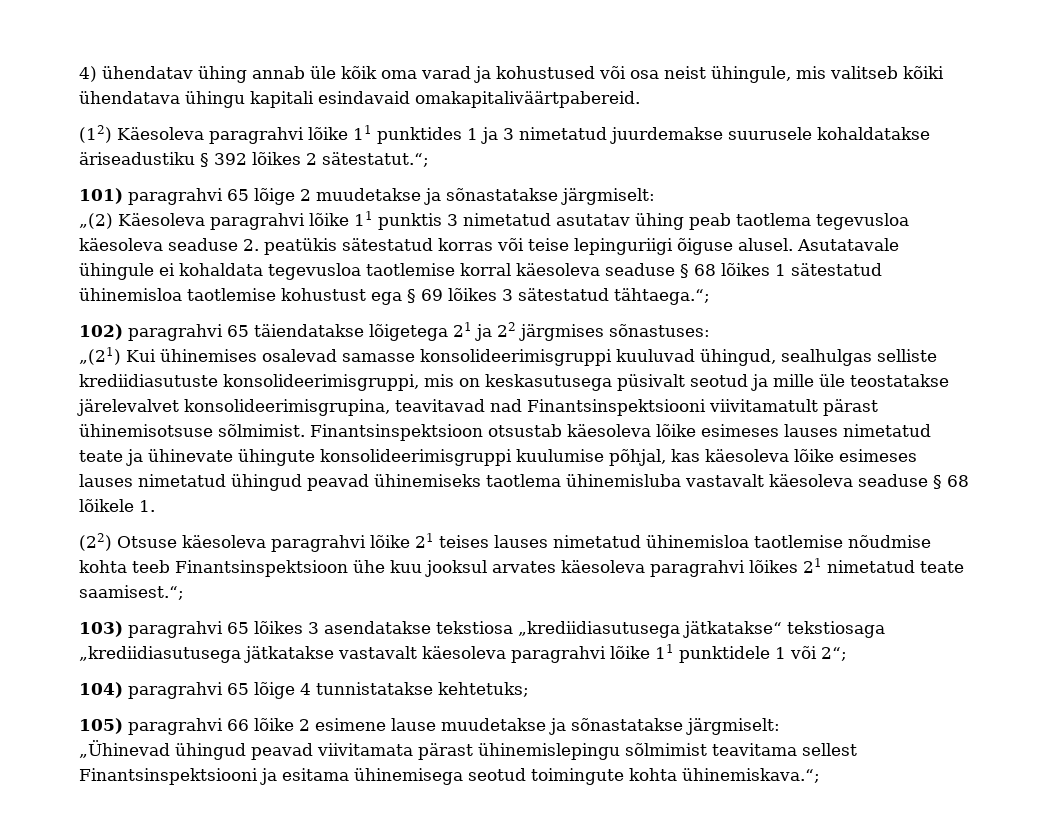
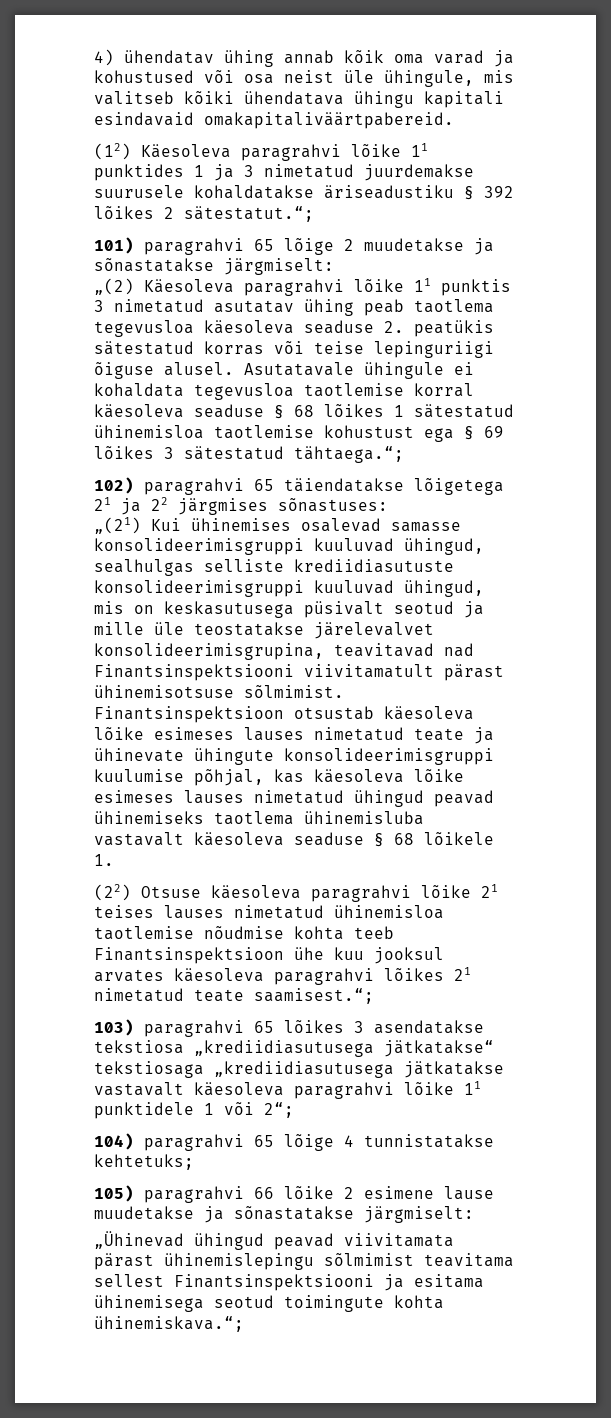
[310,66,336,79] üle -> (334, 57) none
(706, 72) none -> [344,70,374,83] üle
[223,374,419,391] konsolideerimisgruppi, -> [94,580,484,597] konsolideerimisgruppi kuuluvad ühingud,

